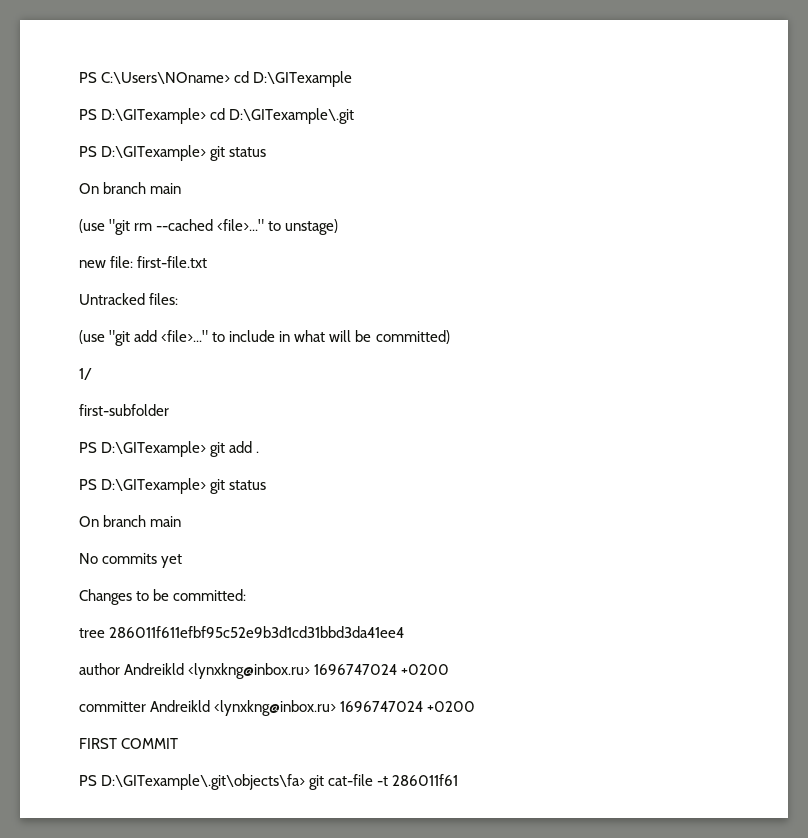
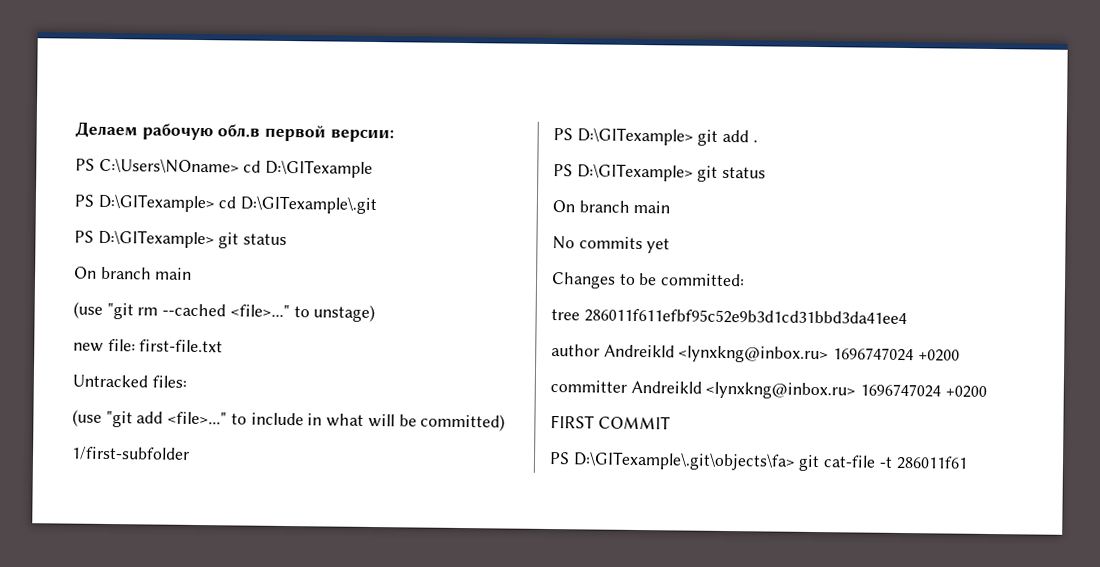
(79, 77) none -> [75,121,394,143] Делаем рабочую обл.в первой версии: //
[79,368,92,380] [79,404,169,416] 1/ // first-subfolder -> [71,446,190,461] 1/first-subfolder

